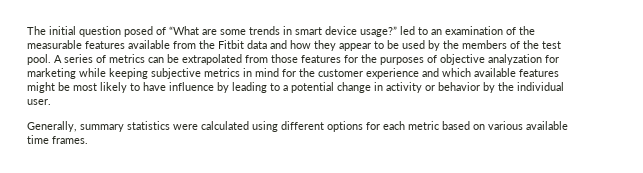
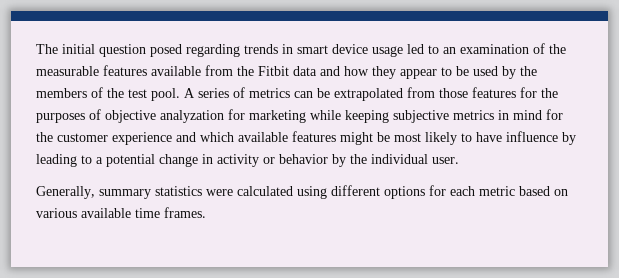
[156,26,246,35] of “What are some -> [186,44,240,57] regarding
[360,26,397,37] usage?” -> [372,46,403,57] usage

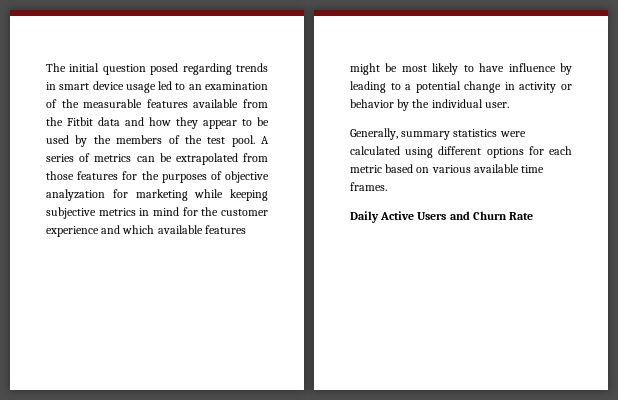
(206, 212) none -> [350,211,534,223] // Daily Active Users and Churn Rate

